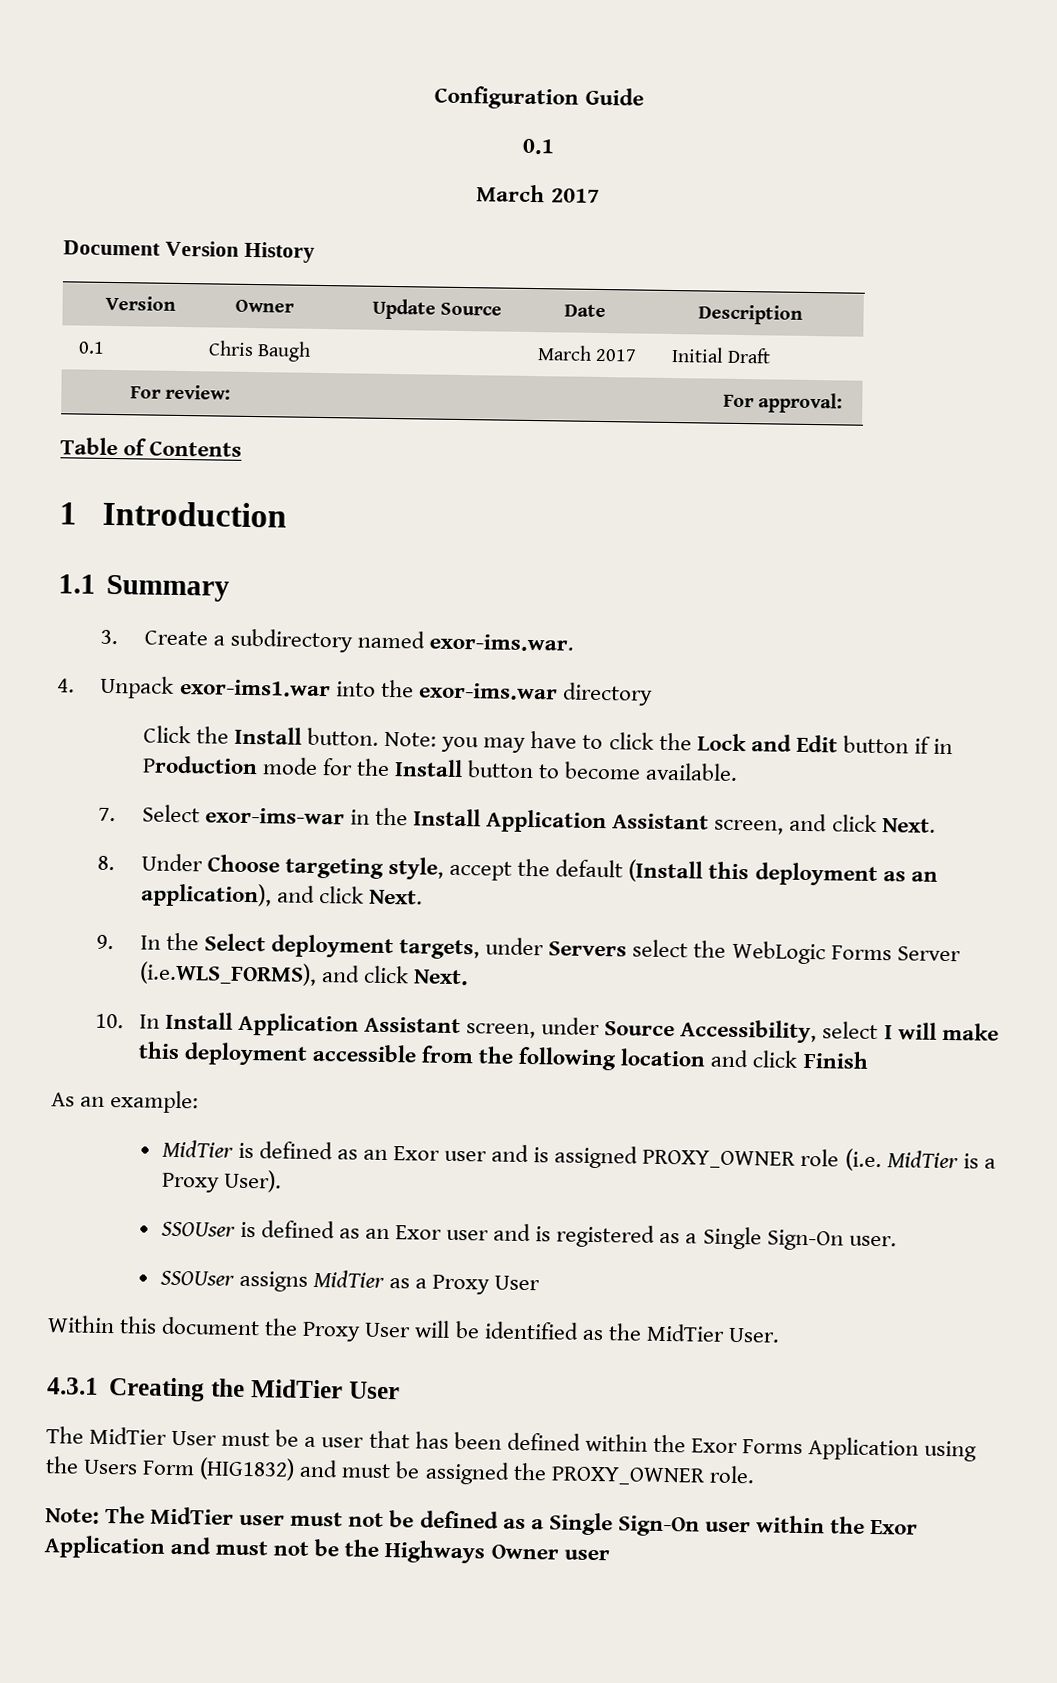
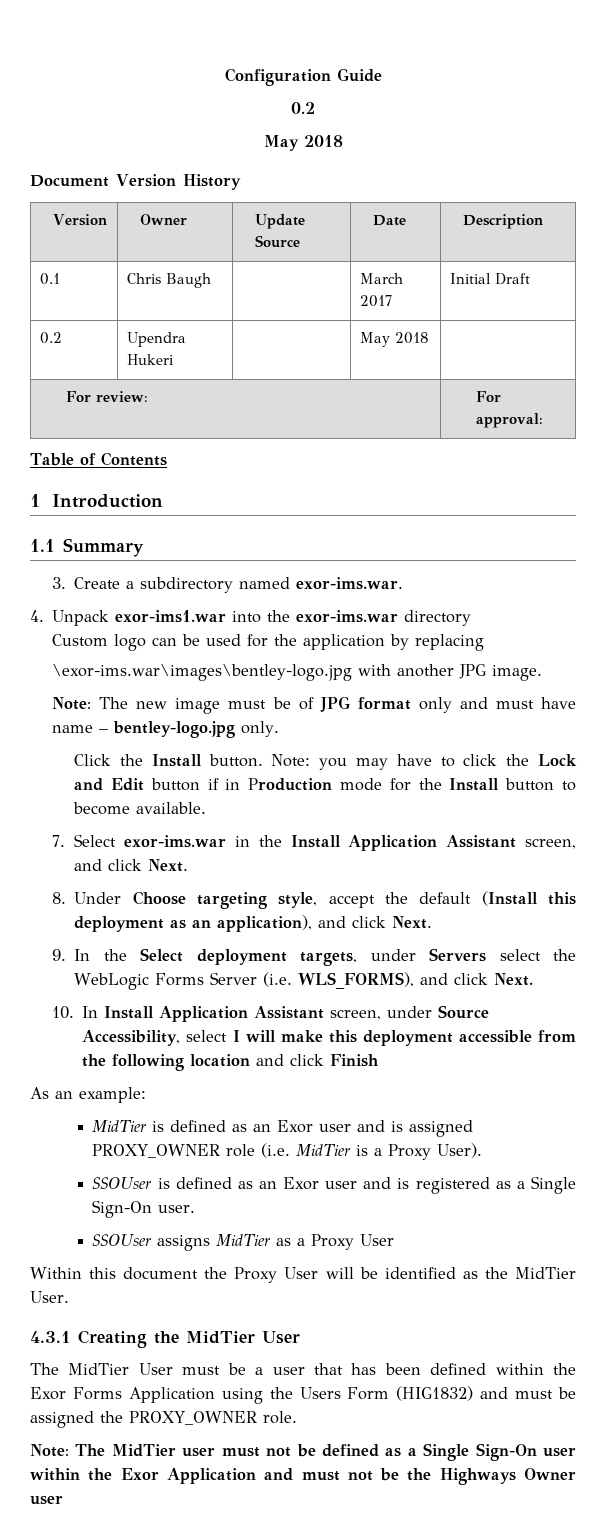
[522,138,555,155] [476,184,600,203] 0.1 // March 2017 -> [291,102,315,114] [263,135,343,151] 0.2 // May 2018
(772, 355) none -> [39,332,62,344] [126,332,186,347] [126,354,174,365] [359,332,429,347] // 0.2 | Upendra Hukeri | | May 2018 |
(653, 694) none -> [52,634,485,651] [52,664,543,681] [52,696,576,714] [52,721,280,738] // Custom logo can be used for the application by replacing // \exor-ims.war\images\bentley-logo.jpg with another JPG image. // Note: The new image must be of JPG format only and must have name – bentley-logo.jpg only.
[204,807,345,825] exor-ims-war -> [124,835,227,848] exor-ims.war
[138,961,317,986] (i.e.WLS_FORMS), -> [263,972,415,989] (i.e. WLS_FORMS),

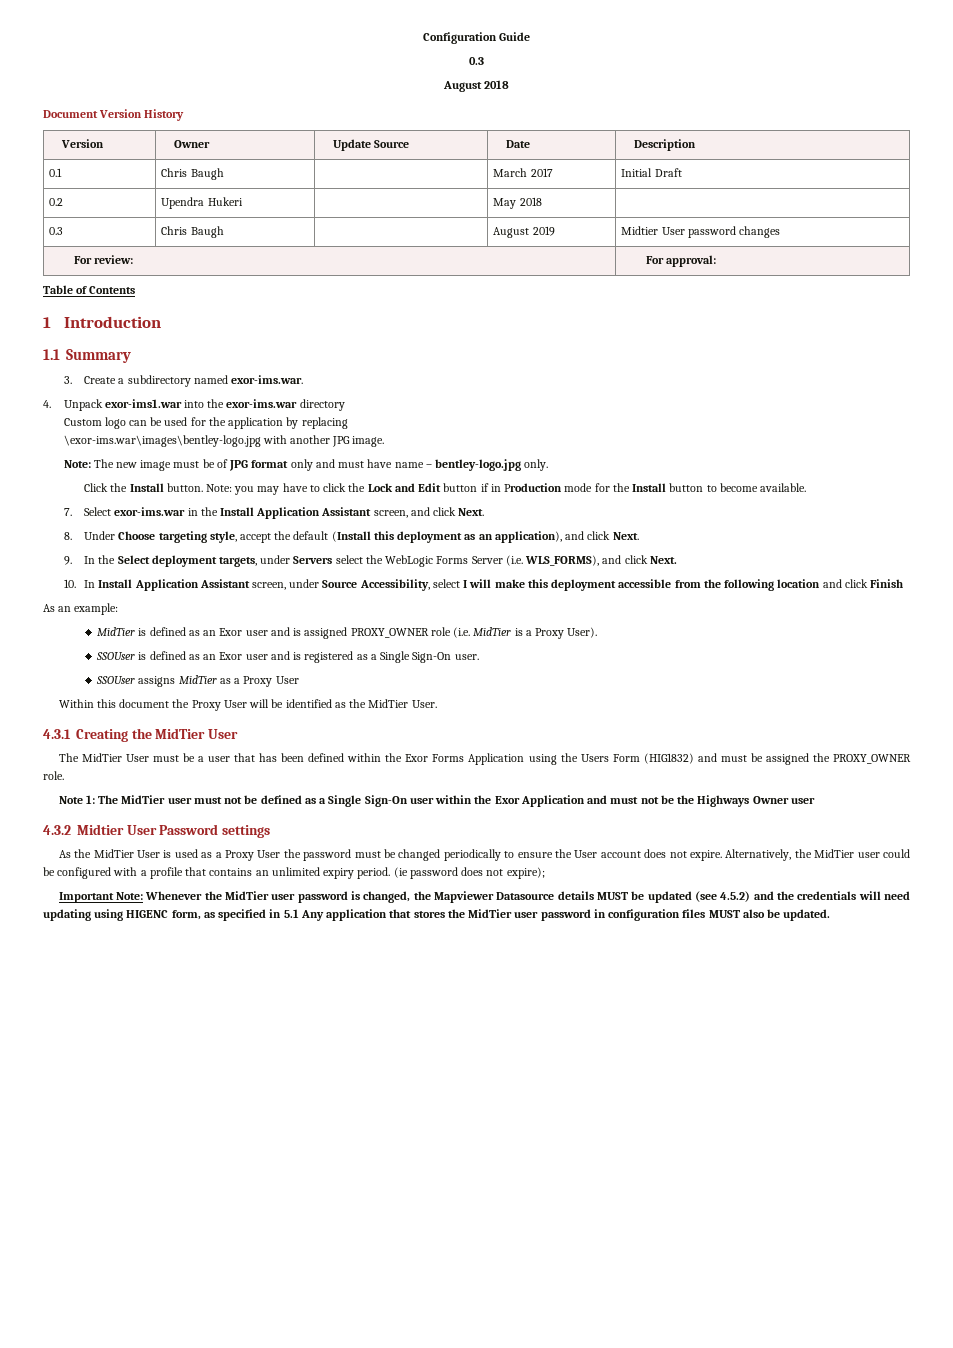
[291,102,315,114] [263,135,299,151] 0.2 // May -> [469,57,484,65] [442,81,482,92] 0.3 // August
(429, 338) none -> [49,227,64,235] [161,226,224,238] [493,226,555,238] [621,226,781,238] // 0.3 | Chris Baugh | | August 2019 | Midtier User password changes
[30,1444,69,1457] Note: -> [58,795,95,804] Note 1:
(63, 1500) none -> [43,824,270,838] [58,849,910,861] [43,867,545,879] [58,891,910,903] [43,909,831,921] // 4.3.2 Midtier User Password settings // As the MidTier User is used as a Proxy User the password must be changed periodically to ensure the User account does not expire. Alternatively, the MidTier user could be configured with a profile that contains an unlimited expiry period. (ie password does not expire); // Important Note: Whenever the MidTier user password is changed, the Mapviewer Datasource details MUST be updated (see 4.5.2) and the credentials will need updating using HIGENC form, as specified in 5.1 Any application that stores the MidTier user password in configuration files MUST also be updated.

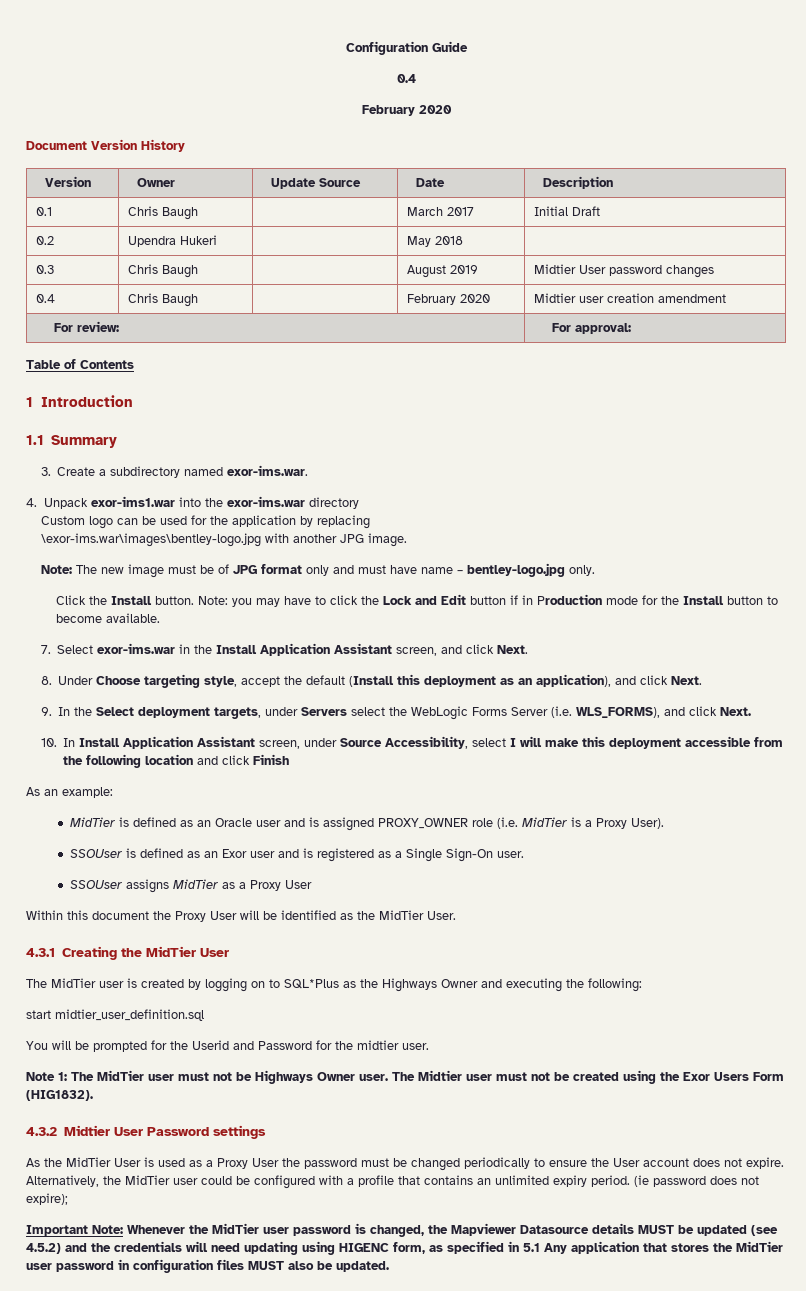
[469,57,484,65] [442,80,510,92] 0.3 // August 2018 -> [396,74,416,83] [361,105,452,116] 0.4 // February 2020
(781, 232) none -> [36,294,56,303] [128,293,199,307] [407,294,491,305] [534,293,727,303] // 0.4 | Chris Baugh | | February 2020 | Midtier user creation amendment
[219,628,243,636] Exor -> [215,818,253,827] Oracle
[125,753,912,765] [43,771,64,780] User must be a user that has been defined within the Exor Forms Application using the Users Form (HIG1832) and must be assigned the PROXY_OWNER role. -> [99,978,642,992] [26,1009,204,1021] [26,1040,429,1052] user is created by logging on to SQL*Plus as the Highways Owner and executing the following: // start midtier_user_definition.sql // You will be prompted for the Userid and Password for the midtier user.
[260,795,815,807] defined as a Single Sign-On user within the Exor Application and must not be the Highways Owner user -> [255,1070,784,1084] [26,1090,93,1101] Highways Owner user. The Midtier user must not be created using the Exor Users Form (HIG1832).

